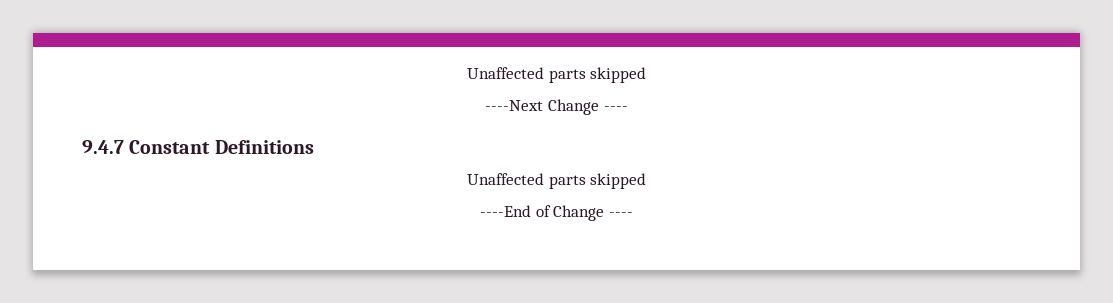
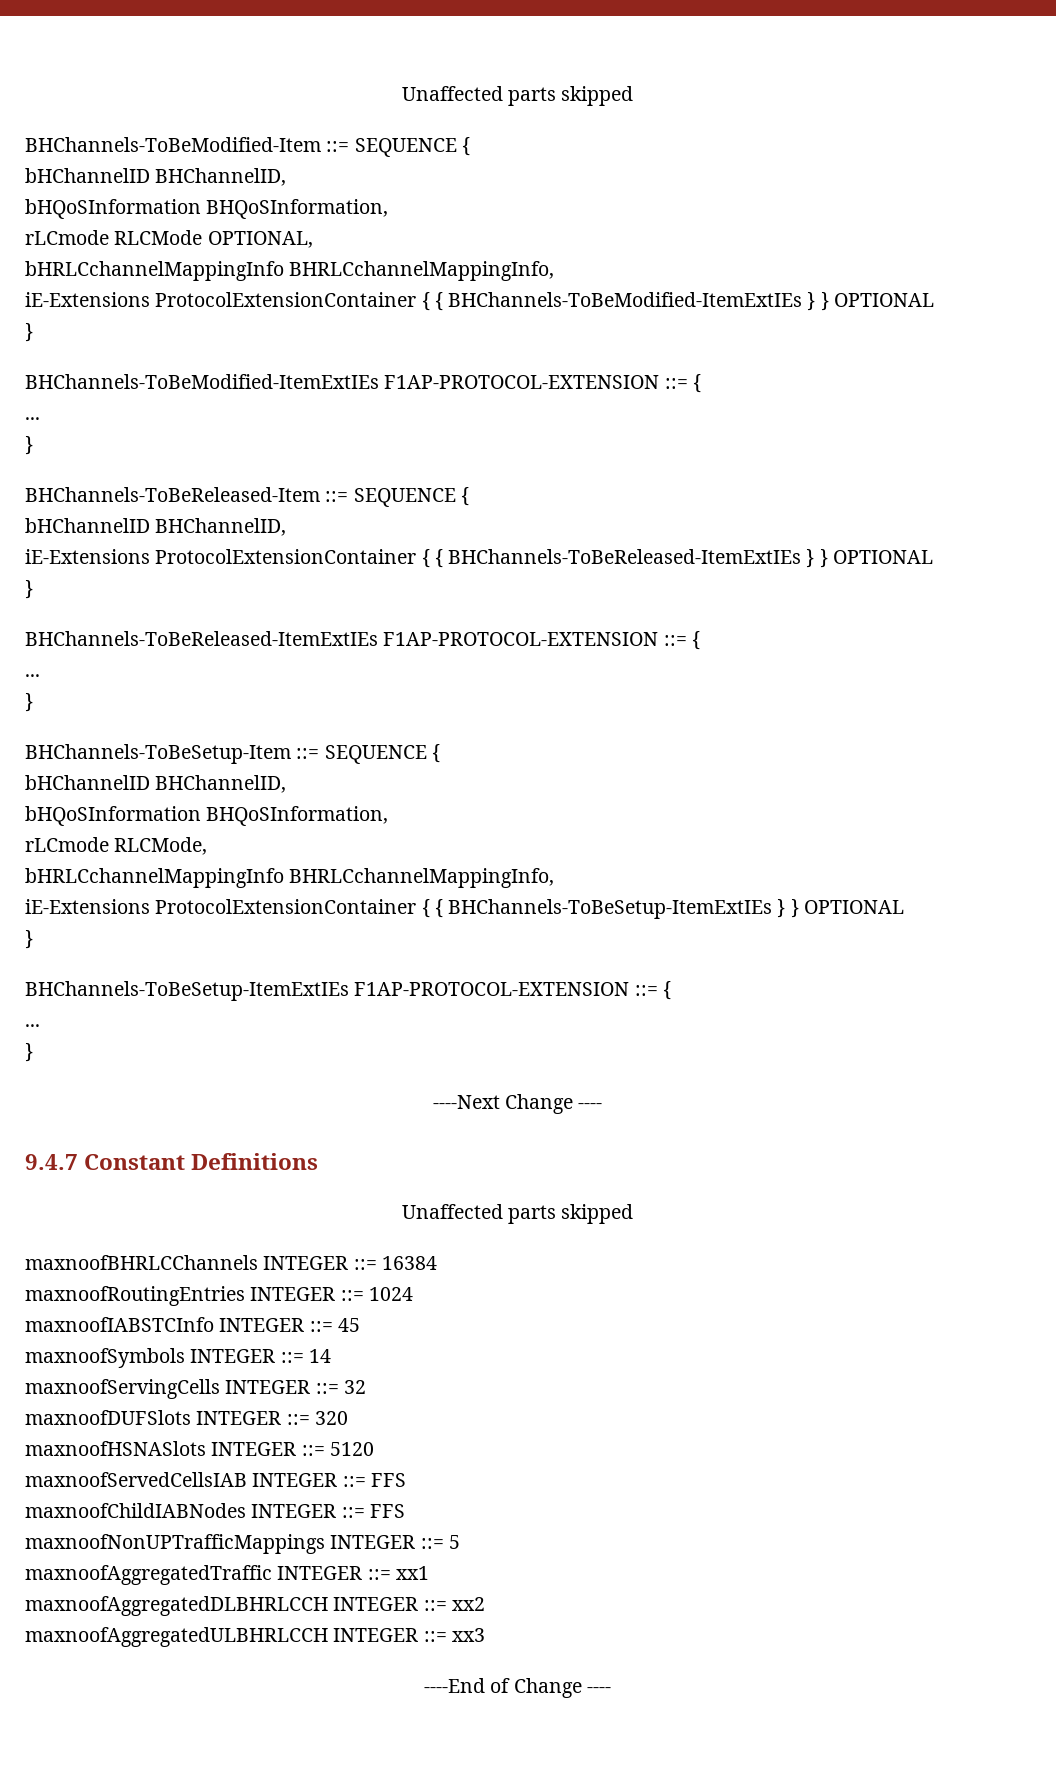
[466,67,647,83] Unaffected parts skipped -> [401,86,634,106] [25,137,470,157] [25,168,287,186] [25,199,389,219] [25,230,313,248] [25,261,555,281] [25,292,934,311] [25,323,33,342] [25,374,701,393] [25,417,40,420] [25,436,33,455] [25,487,469,507] [25,518,287,536] [25,549,933,568] [25,580,33,599] [25,631,700,650] [25,674,40,677] [25,693,33,712] [25,744,440,764] [25,775,287,793] [25,806,389,826] [25,837,208,855] [25,868,555,888] [25,899,904,919] [25,930,33,949] [25,981,671,1001] [25,1024,40,1027] [25,1043,33,1062] Unaffected parts skipped // BHChannels-ToBeModified-Item ::= SEQUENCE { // bHChannelID BHChannelID, // bHQoSInformation BHQoSInformation, // rLCmode RLCMode OPTIONAL, // bHRLCchannelMappingInfo BHRLCchannelMappingInfo, // iE-Extensions ProtocolExtensionContainer { { BHChannels-ToBeModified-ItemExtIEs } } OPTIONAL // } // BHChannels-ToBeModified-ItemExtIEs F1AP-PROTOCOL-EXTENSION ::= { // ... // } // BHChannels-ToBeReleased-Item ::= SEQUENCE { // bHChannelID BHChannelID, // iE-Extensions ProtocolExtensionContainer { { BHChannels-ToBeReleased-ItemExtIEs } } OPTIONAL // } // BHChannels-ToBeReleased-ItemExtIEs F1AP-PROTOCOL-EXTENSION ::= { // ... // } // BHChannels-ToBeSetup-Item ::= SEQUENCE { // bHChannelID BHChannelID, // bHQoSInformation BHQoSInformation, // rLCmode RLCMode, // bHRLCchannelMappingInfo BHRLCchannelMappingInfo, // iE-Extensions ProtocolExtensionContainer { { BHChannels-ToBeSetup-ItemExtIEs } } OPTIONAL // } // BHChannels-ToBeSetup-ItemExtIEs F1AP-PROTOCOL-EXTENSION ::= { // ... // }
(647, 181) none -> [25,1255,437,1270] [25,1286,413,1306] [25,1317,360,1332] [25,1348,331,1368] [25,1379,366,1399] [25,1410,348,1425] [25,1441,374,1456] [25,1472,406,1487] [25,1503,405,1518] [25,1534,460,1554] [25,1565,429,1585] [25,1596,485,1616] [25,1627,485,1647] // maxnoofBHRLCChannels INTEGER ::= 16384 // maxnoofRoutingEntries INTEGER ::= 1024 // maxnoofIABSTCInfo INTEGER ::= 45 // maxnoofSymbols INTEGER ::= 14 // maxnoofServingCells INTEGER ::= 32 // maxnoofDUFSlots INTEGER ::= 320 // maxnoofHSNASlots INTEGER ::= 5120 // maxnoofServedCellsIAB INTEGER ::= FFS // maxnoofChildIABNodes INTEGER ::= FFS // maxnoofNonUPTrafficMappings INTEGER ::= 5 // maxnoofAggregatedTraffic INTEGER ::= xx1 // maxnoofAggregatedDLBHRLCCH INTEGER ::= xx2 // maxnoofAggregatedULBHRLCCH INTEGER ::= xx3

